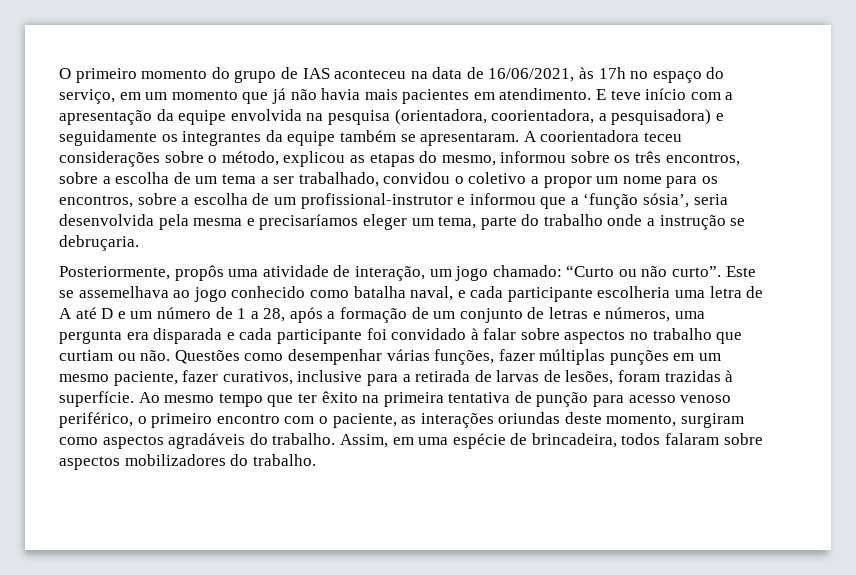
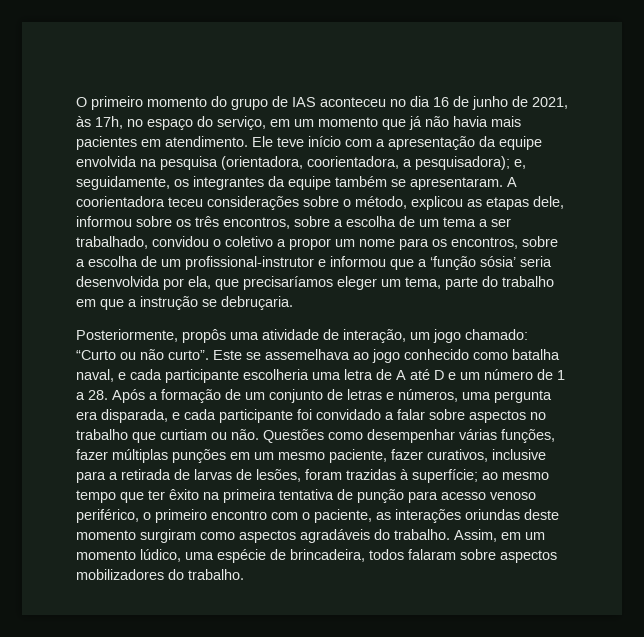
[410,67,626,82] na data de 16/06/2021, às 17h -> [390,96,568,110] [76,116,123,129] no dia 16 de junho de 2021, às 17h,
[596,89,607,100] E -> [252,136,273,147] Ele
[611,109,724,125] [59,130,157,146] pesquisadora) e seguidamente -> [415,156,526,170] [76,176,170,190] pesquisadora); e, seguidamente,
[419,151,496,166] do mesmo, -> [533,196,564,209] dele,
[643,193,690,208] sósia’, -> [480,256,516,267] sósia’
[158,214,255,230] pela mesma e -> [163,276,239,290] por ela, que
[607,214,643,226] onde -> [76,299,124,310] em que
[263,307,323,323] 28, após -> [88,389,145,403] 28. Após
[153,328,223,344] disparada -> [101,409,168,423] disparada,
[470,328,479,340] à -> [385,412,394,420] a
[59,391,160,407] superfície. Ao -> [412,469,498,483] superfície; ao
[606,414,677,427] momento, -> [76,530,136,540] momento
(414, 441) none -> [525,532,545,540] [76,549,181,562] um momento lúdico,

